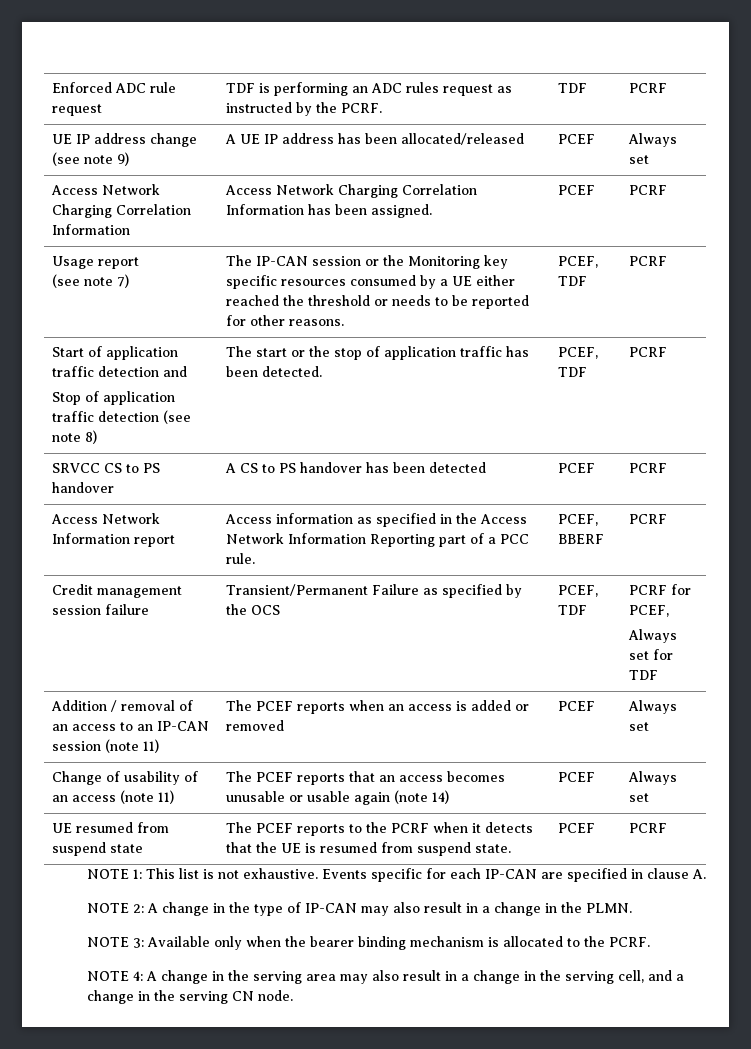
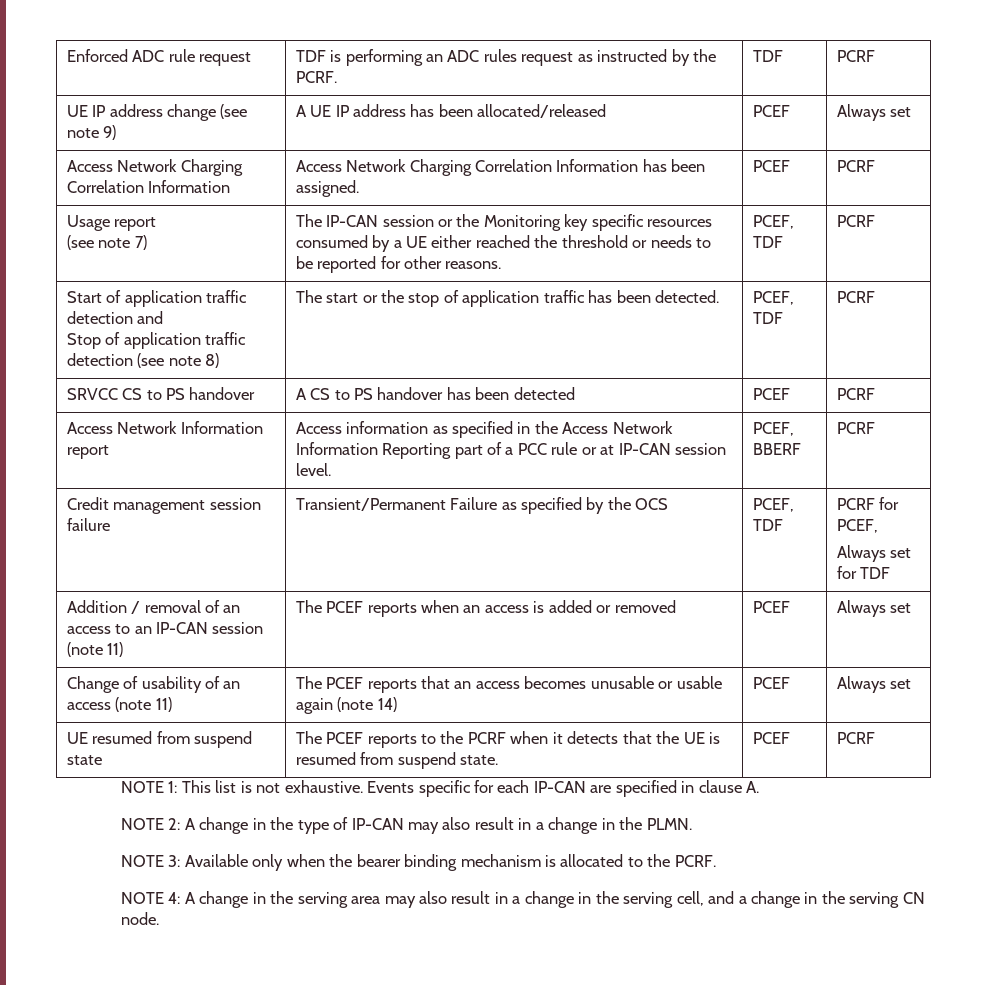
[225,553,255,564] rule. -> [551,442,727,455] [295,463,331,476] rule or at IP-CAN session level.

